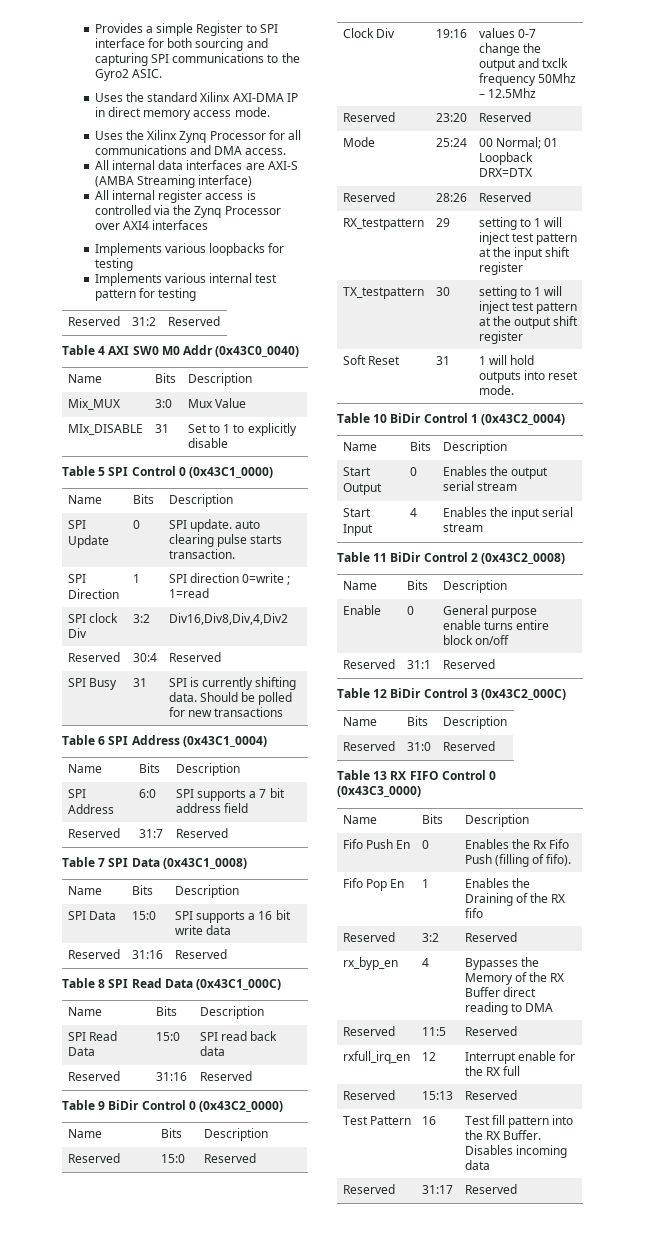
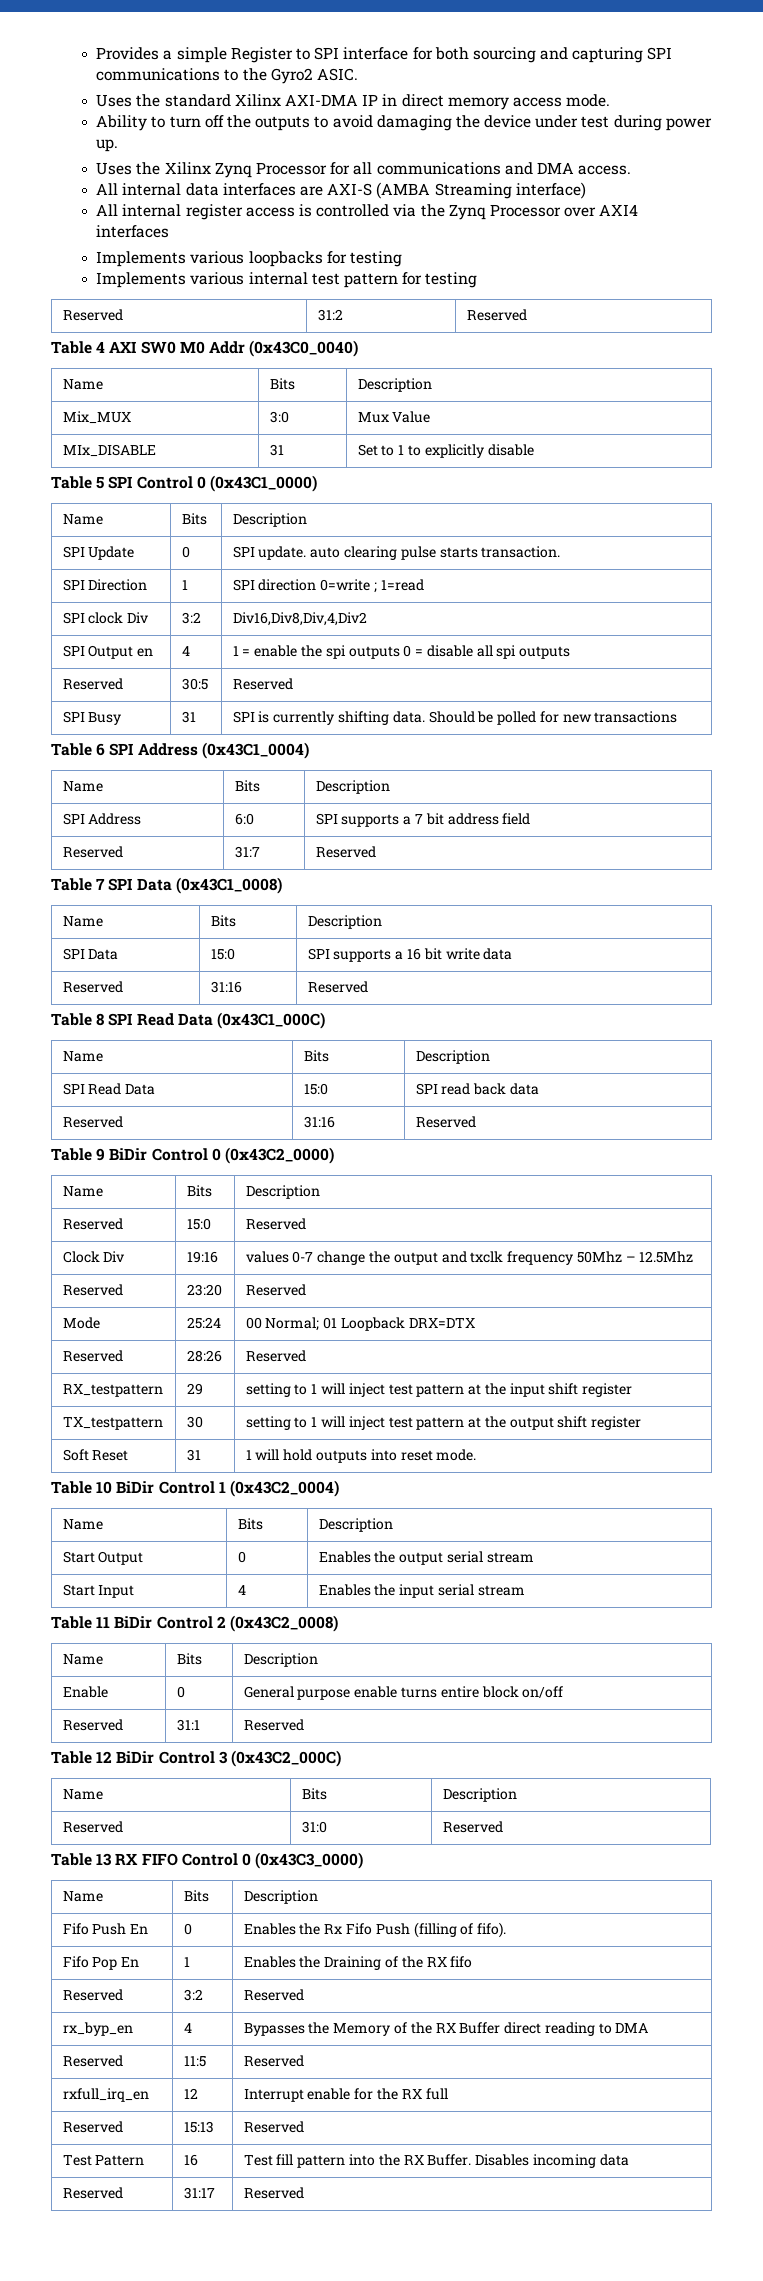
(270, 112) none -> [96,115,712,131] [96,139,119,152] // Ability to turn off the outputs to avoid damaging the device under test during power up.
[67,652,120,662] [132,653,157,662] // Reserved | 30:4 -> [62,645,154,659] [181,646,190,656] [232,645,571,659] [62,678,123,690] [181,678,208,690] // SPI Output en | 4 | 1 = enable the spi outputs 0 = disable all spi outputs // Reserved | 30:5

